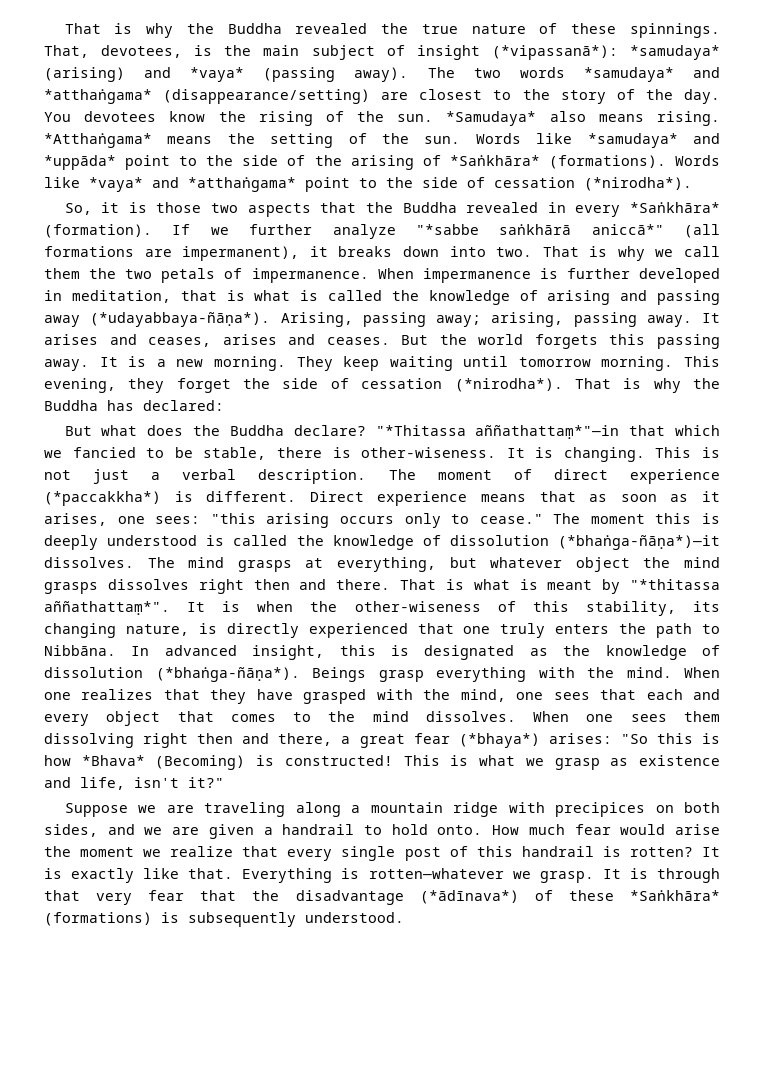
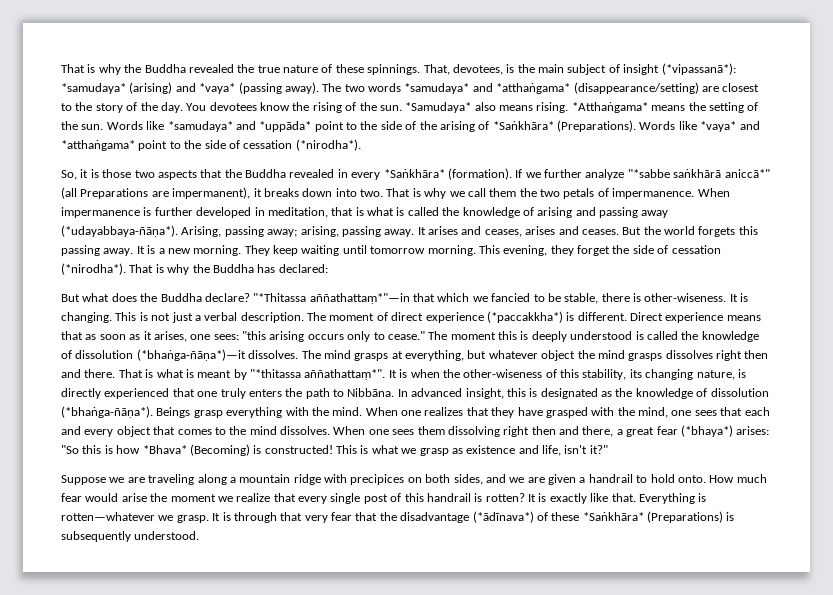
[548,155,666,169] (formations). -> [557,120,636,132] (Preparations).
[44,246,134,257] formations -> [80,188,149,199] Preparations
[44,912,152,926] (formations) -> [647,511,723,523] (Preparations)

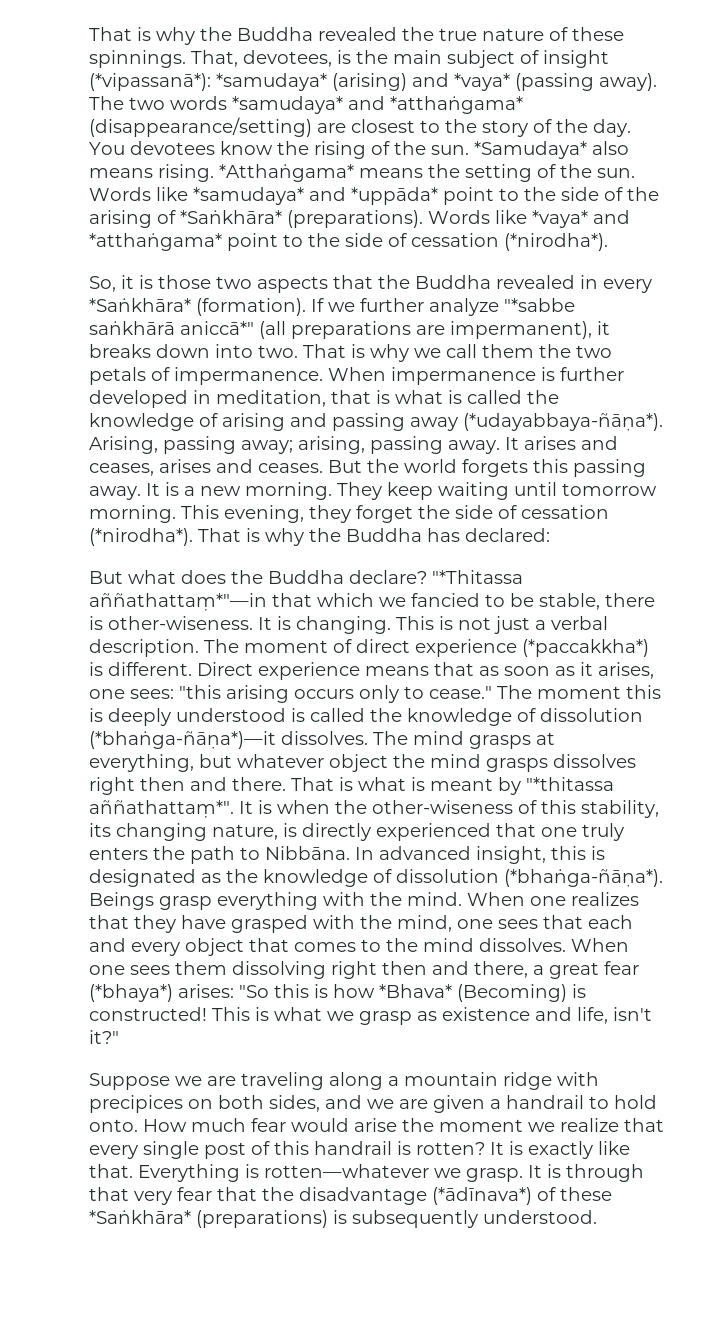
[557,120,636,132] (Preparations). -> [287,210,423,228] (preparations).
[80,188,149,199] Preparations -> [291,321,411,339] preparations
[647,511,723,523] (Preparations) -> [196,1210,328,1228] (preparations)

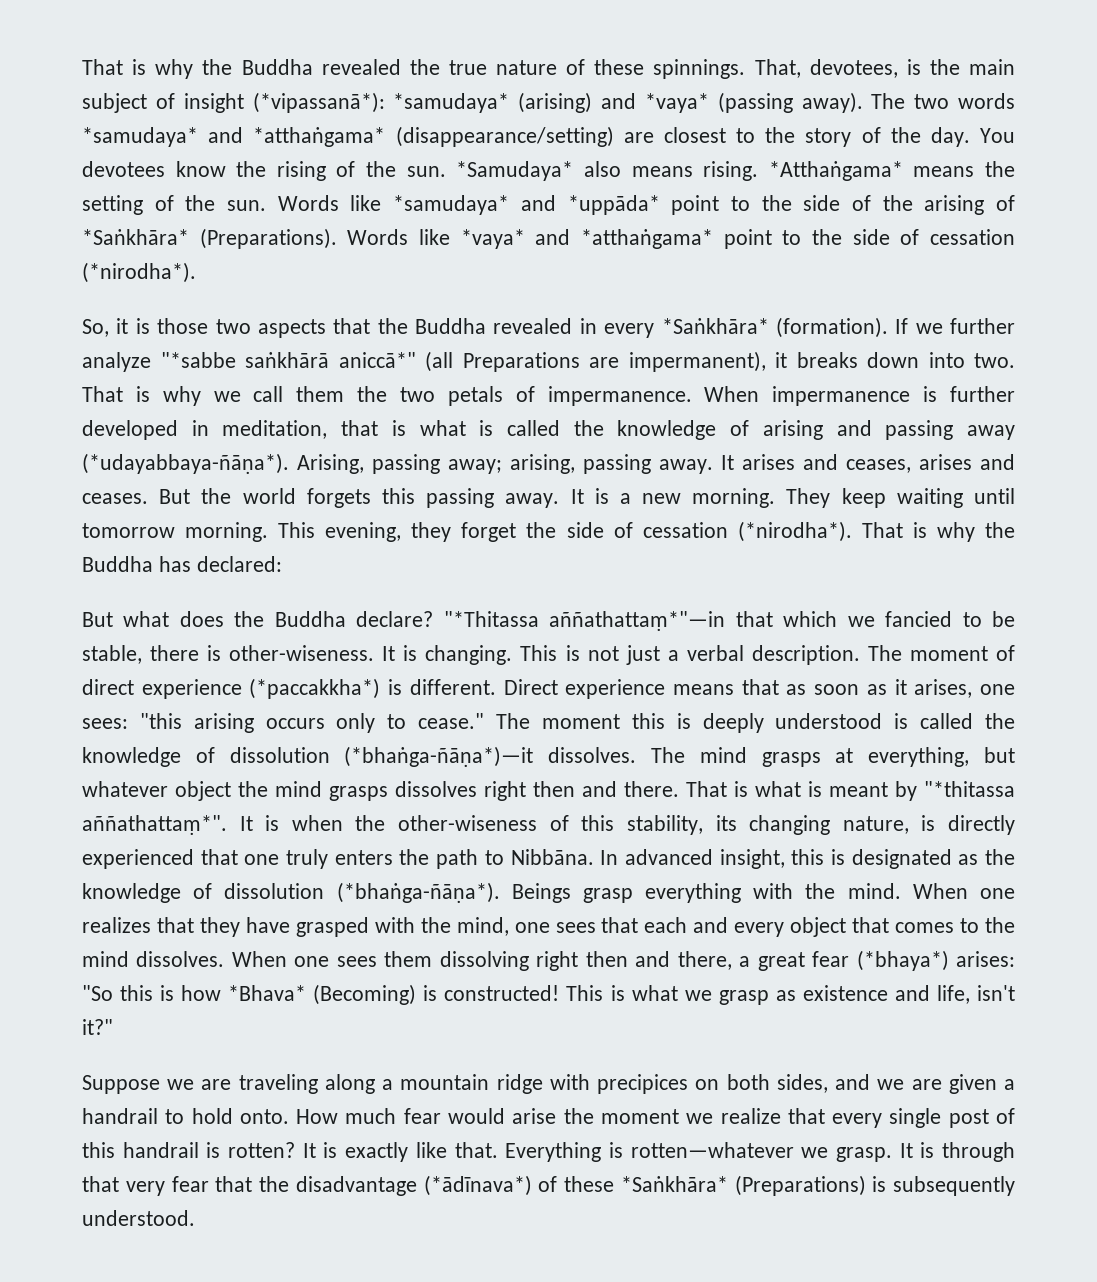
[287,210,423,228] (preparations). -> [199,228,337,249] (Preparations).
[291,321,411,339] preparations -> [462,352,580,372] Preparations
[196,1210,328,1228] (preparations) -> [734,1175,866,1196] (Preparations)

